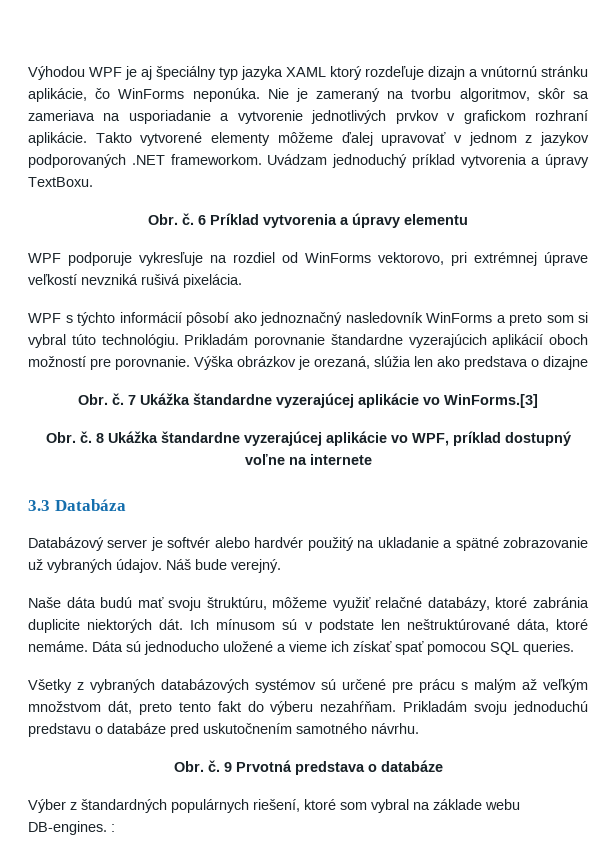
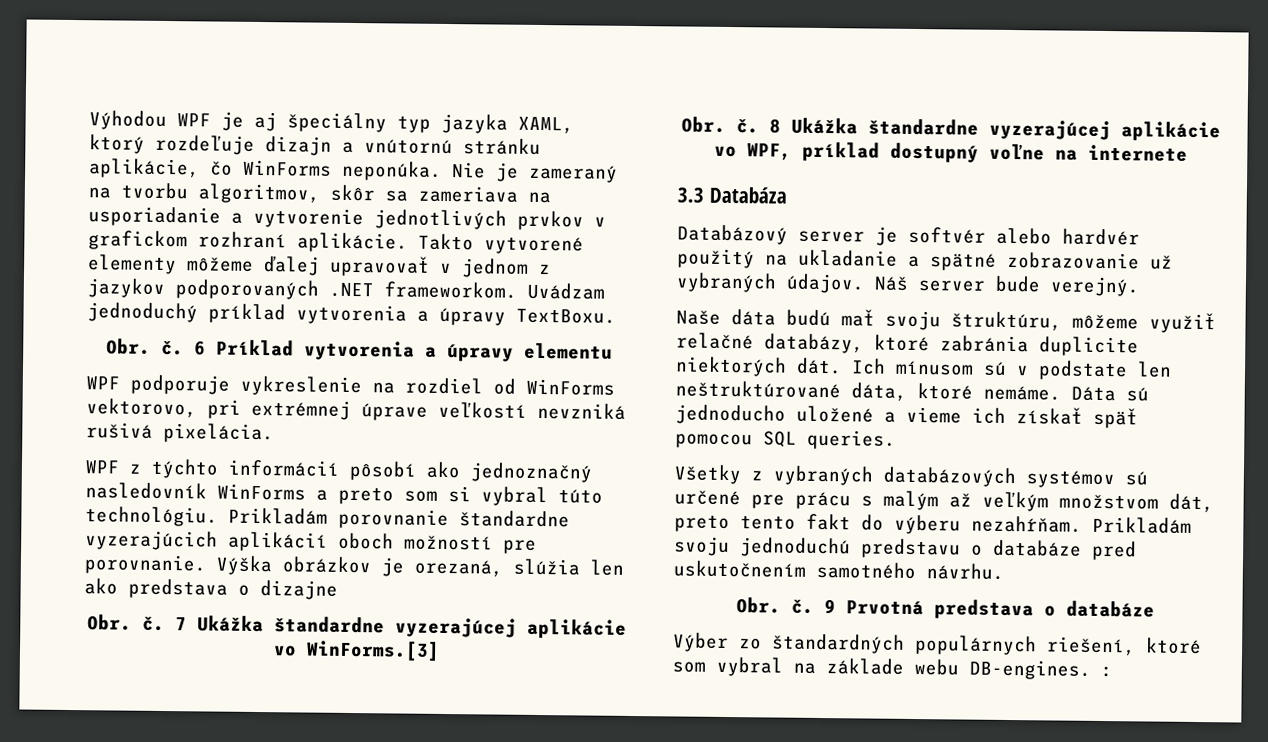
[286,67,326,77] XAML -> [518,116,574,134] XAML,
[139,252,203,266] vykresľuje -> [240,375,362,397] vykreslenie
[65,315,73,323] s -> [129,463,141,474] z
(191, 564) none -> [918,280,985,292] server
[395,641,424,655] spať -> [1093,407,1138,429] späť
[70,802,77,810] z -> [739,638,762,650] zo

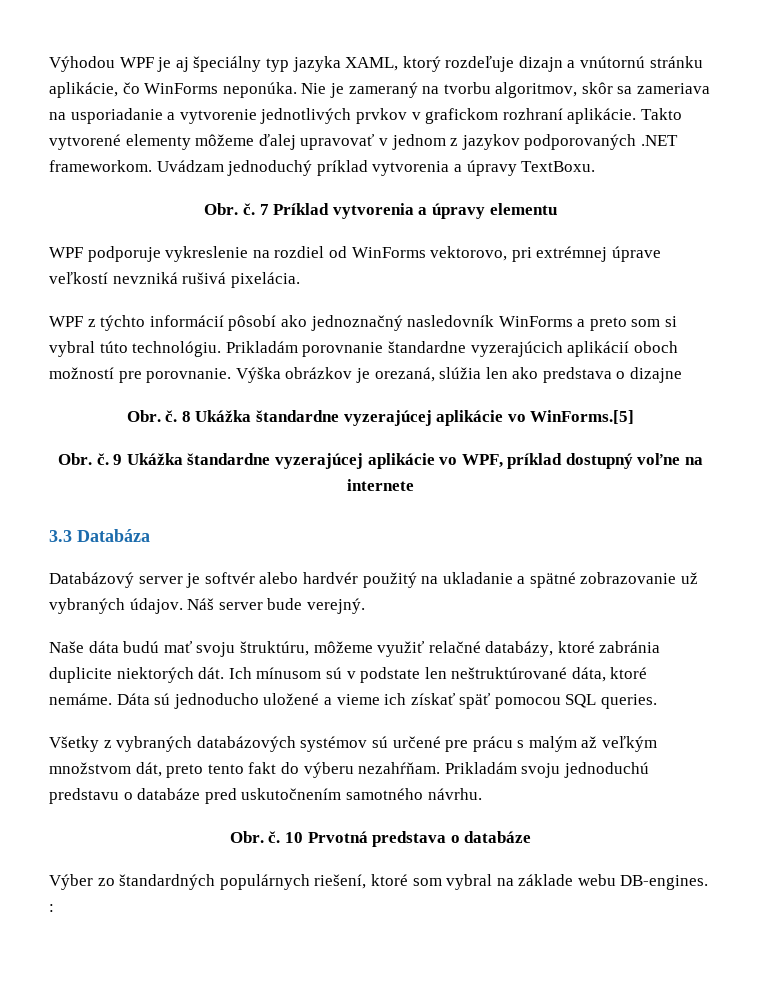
[194,340,206,356] 6 -> [259,204,269,215] 7
[174,615,627,639] [272,640,440,661] [680,116,781,134] 7 Ukážka štandardne vyzerajúcej aplikácie vo WinForms.[3] // Obr. č. 8 -> [181,410,635,426] [57,453,123,465] 8 Ukážka štandardne vyzerajúcej aplikácie vo WinForms.[5] // Obr. č. 9
[824,599,836,614] 9 -> [284,832,303,843] 10

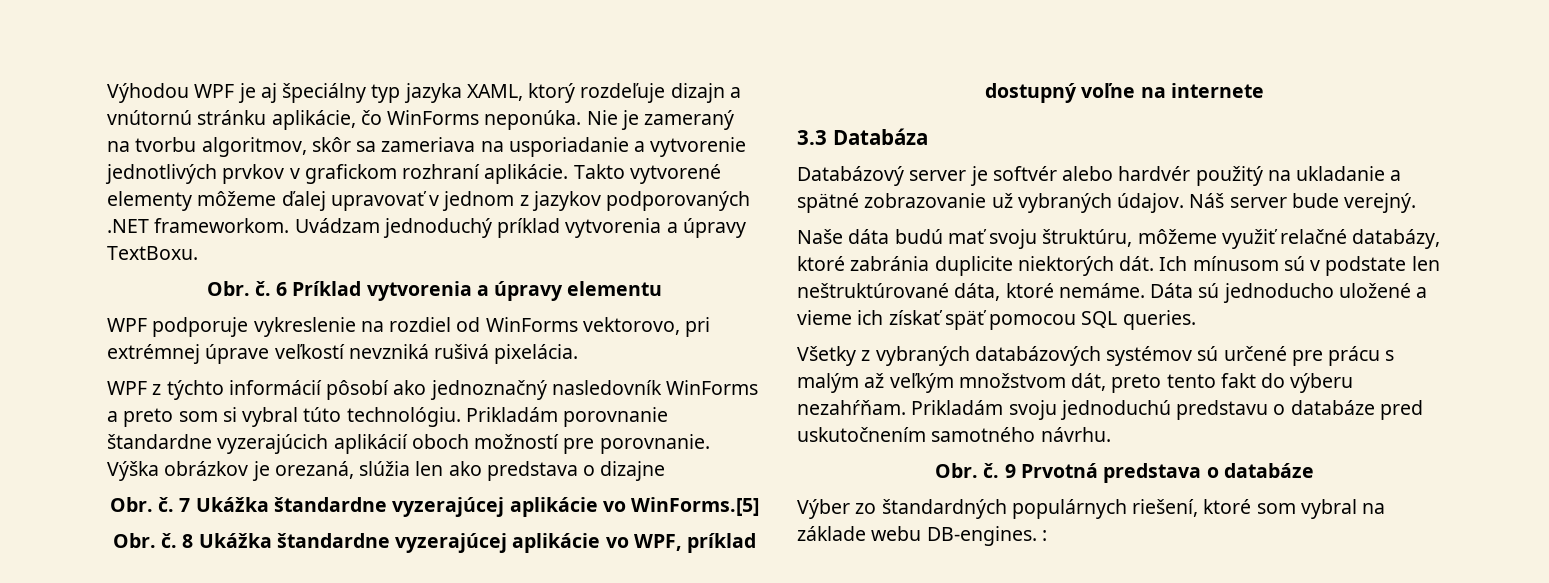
[259,204,269,215] 7 -> [276,282,288,296] 6
[181,411,191,422] 8 -> [179,498,191,512] 7
[113,454,123,465] 9 -> [182,534,194,548] 8
[284,832,303,843] 10 -> [1004,464,1016,478] 9

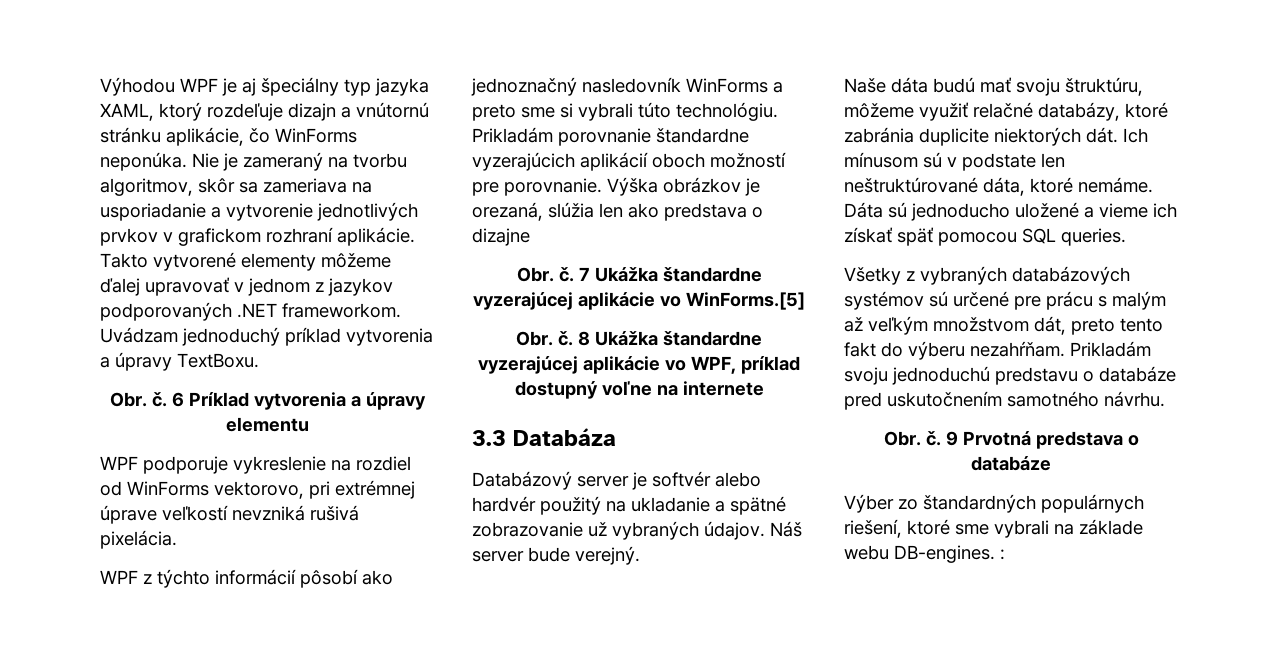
[178,407,299,427] som si vybral -> [521,103,633,121] sme si vybrali
[1256,499,1357,519] som vybral -> [955,520,1049,538] sme vybrali

